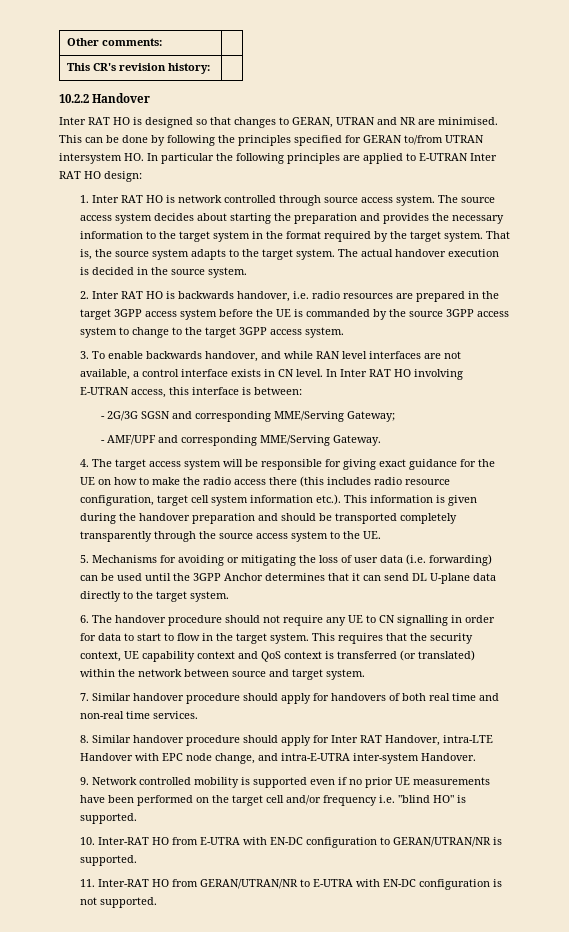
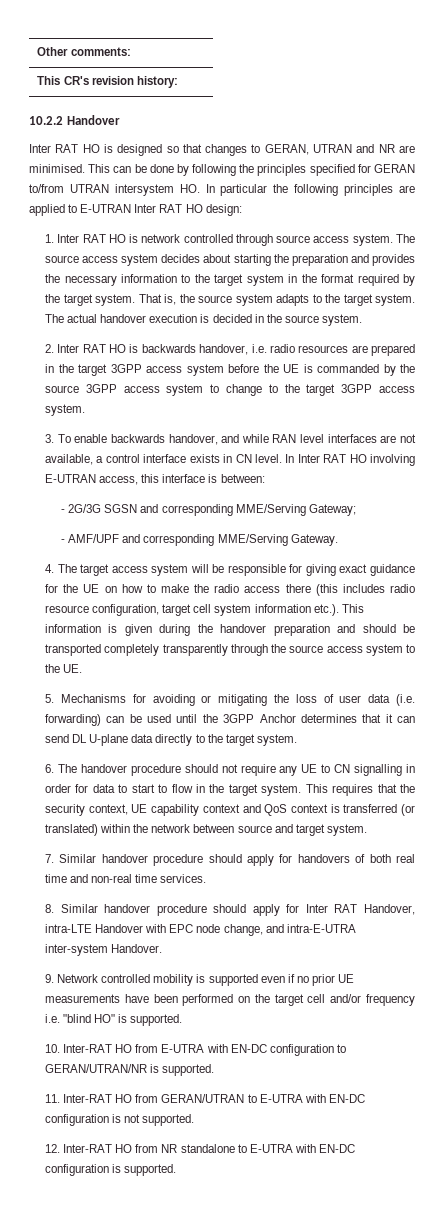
[199,879,298,889] GERAN/UTRAN/NR -> [161,1094,245,1103] GERAN/UTRAN
(157, 902) none -> [45,1144,355,1153] [45,1164,177,1176] // 12. Inter-RAT HO from NR standalone to E-UTRA with EN-DC configuration is supported.

